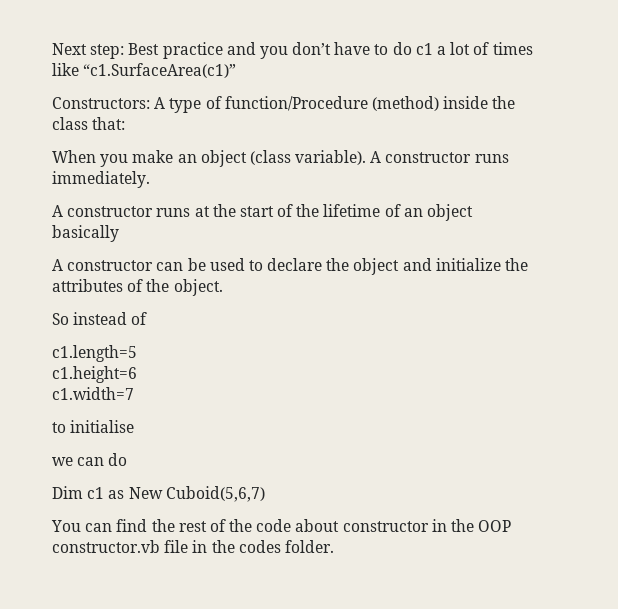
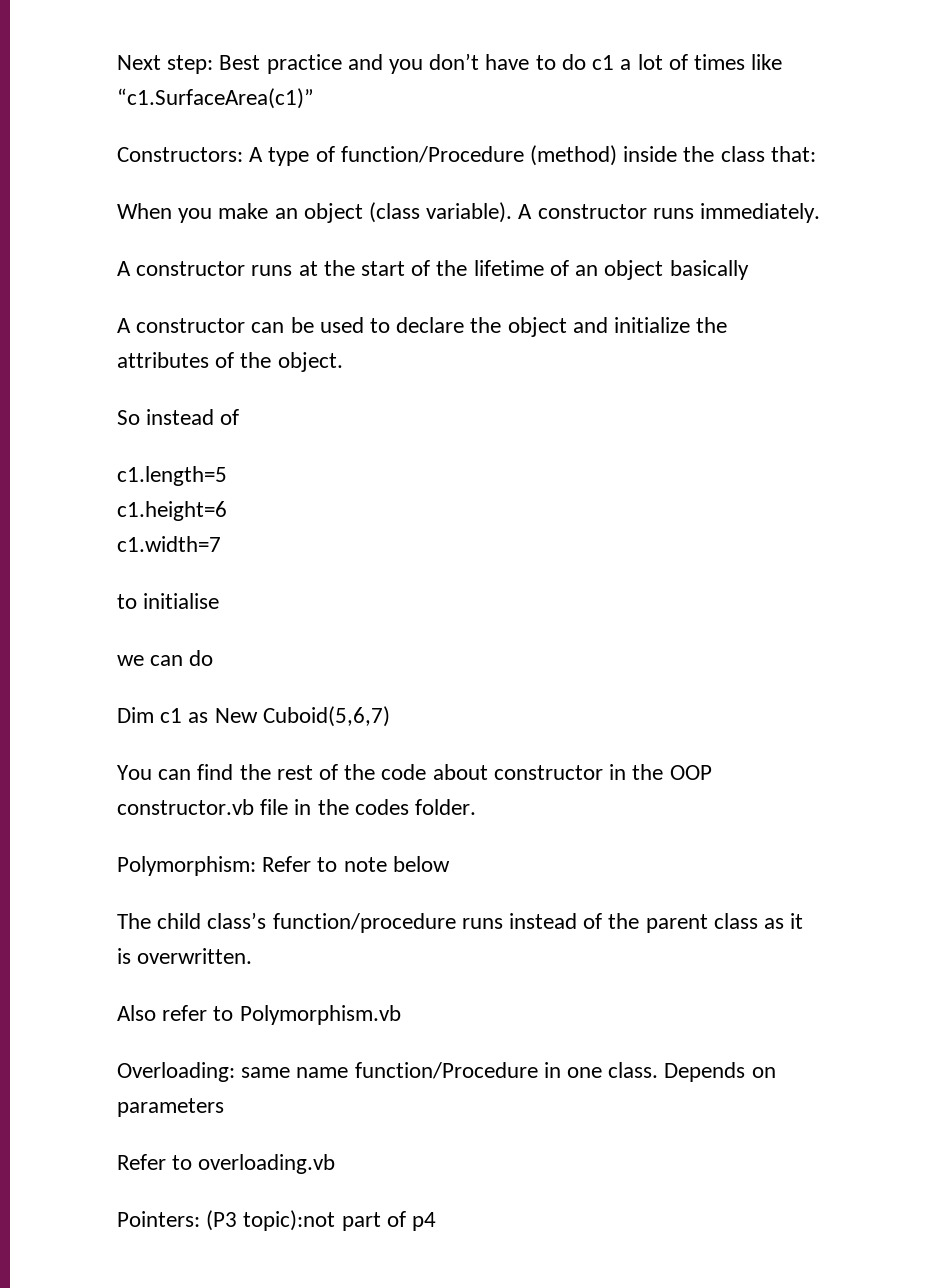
(334, 546) none -> [117,856,450,876] [117,912,804,933] [117,948,253,964] [117,1005,401,1025] [117,1062,776,1082] [117,1098,224,1117] [117,1154,336,1174] [117,1210,437,1231] // Polymorphism: Refer to note below // The child class’s function/procedure runs instead of the parent class as it is overwritten. // Also refer to Polymorphism.vb // Overloading: same name function/Procedure in one class. Depends on parameters // Refer to overloading.vb // Pointers: (P3 topic):not part of p4

